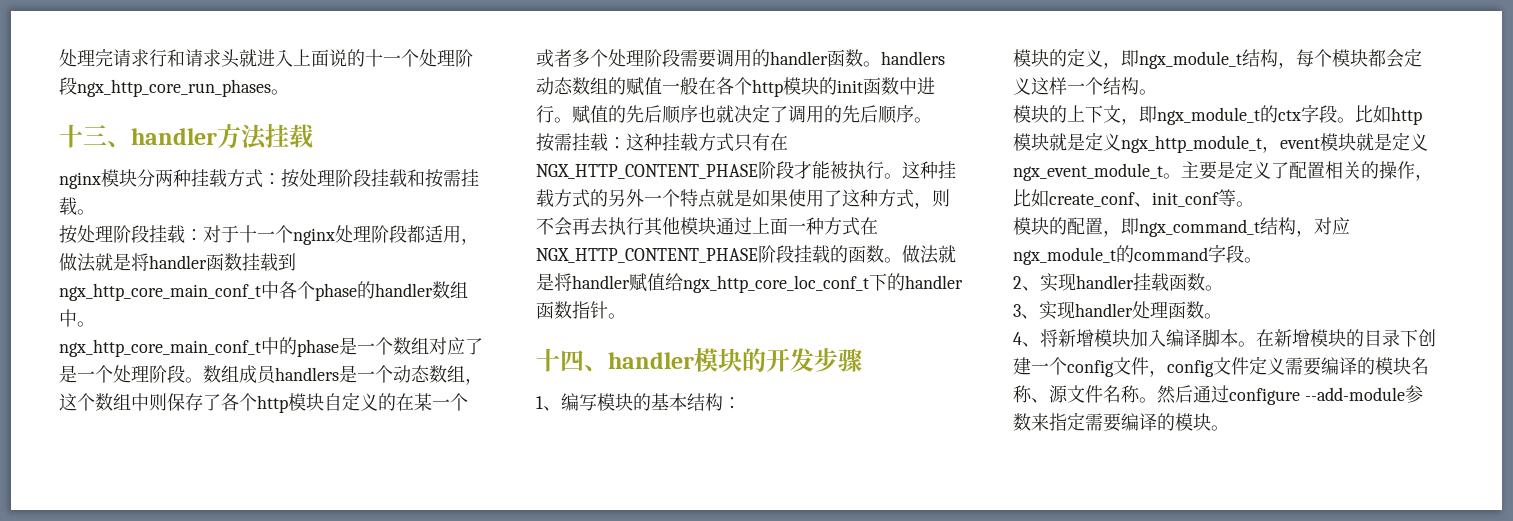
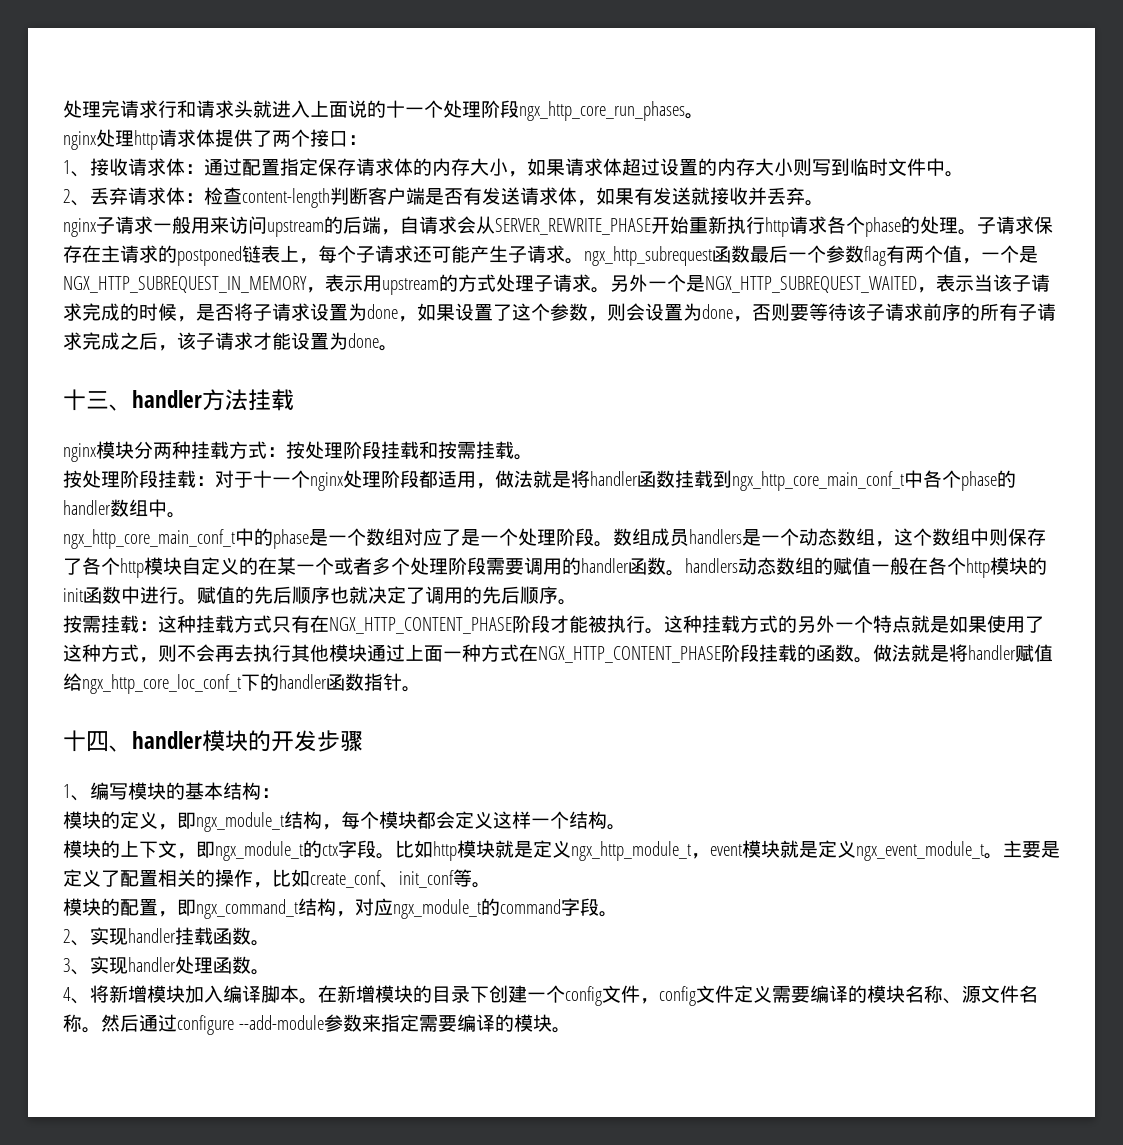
(289, 92) none -> [63,129,367,150] [63,158,964,177] [63,187,824,208] [63,216,1053,237] [63,245,1038,266] [63,274,1050,295] [63,303,1056,322] [63,332,398,351] // nginx处理http请求体提供了两个接口： // 1、接收请求体：通过配置指定保存请求体的内存大小，如果请求体超过设置的内存大小则写到临时文件中。 // 2、丢弃请求体：检查content-length判断客户端是否有发送请求体，如果有发送就接收并丢弃。 // nginx子请求一般用来访问upstream的后端，自请求会从SERVER_REWRITE_PHASE开始重新执行http请求各个phase的处理。子请求保存在主请求的postponed链表上，每个子请求还可能产生子请求。ngx_http_subrequest函数最后一个参数flag有两个值，一个是NGX_HTTP_SUBREQUEST_IN_MEMORY，表示用upstream的方式处理子请求。另外一个是NGX_HTTP_SUBREQUEST_WAITED，表示当该子请求完成的时候，是否将子请求设置为done，如果设置了这个参数，则会设置为done，否则要等待该子请求前序的所有子请求完成之后，该子请求才能设置为done。

